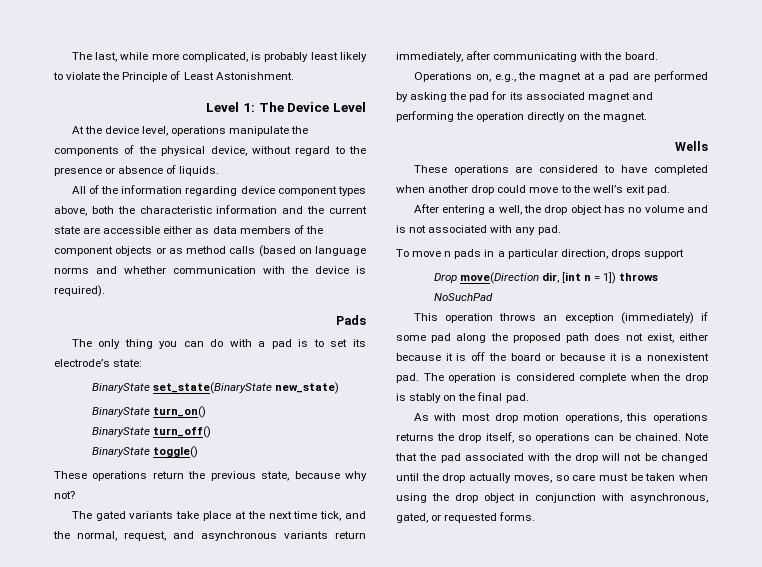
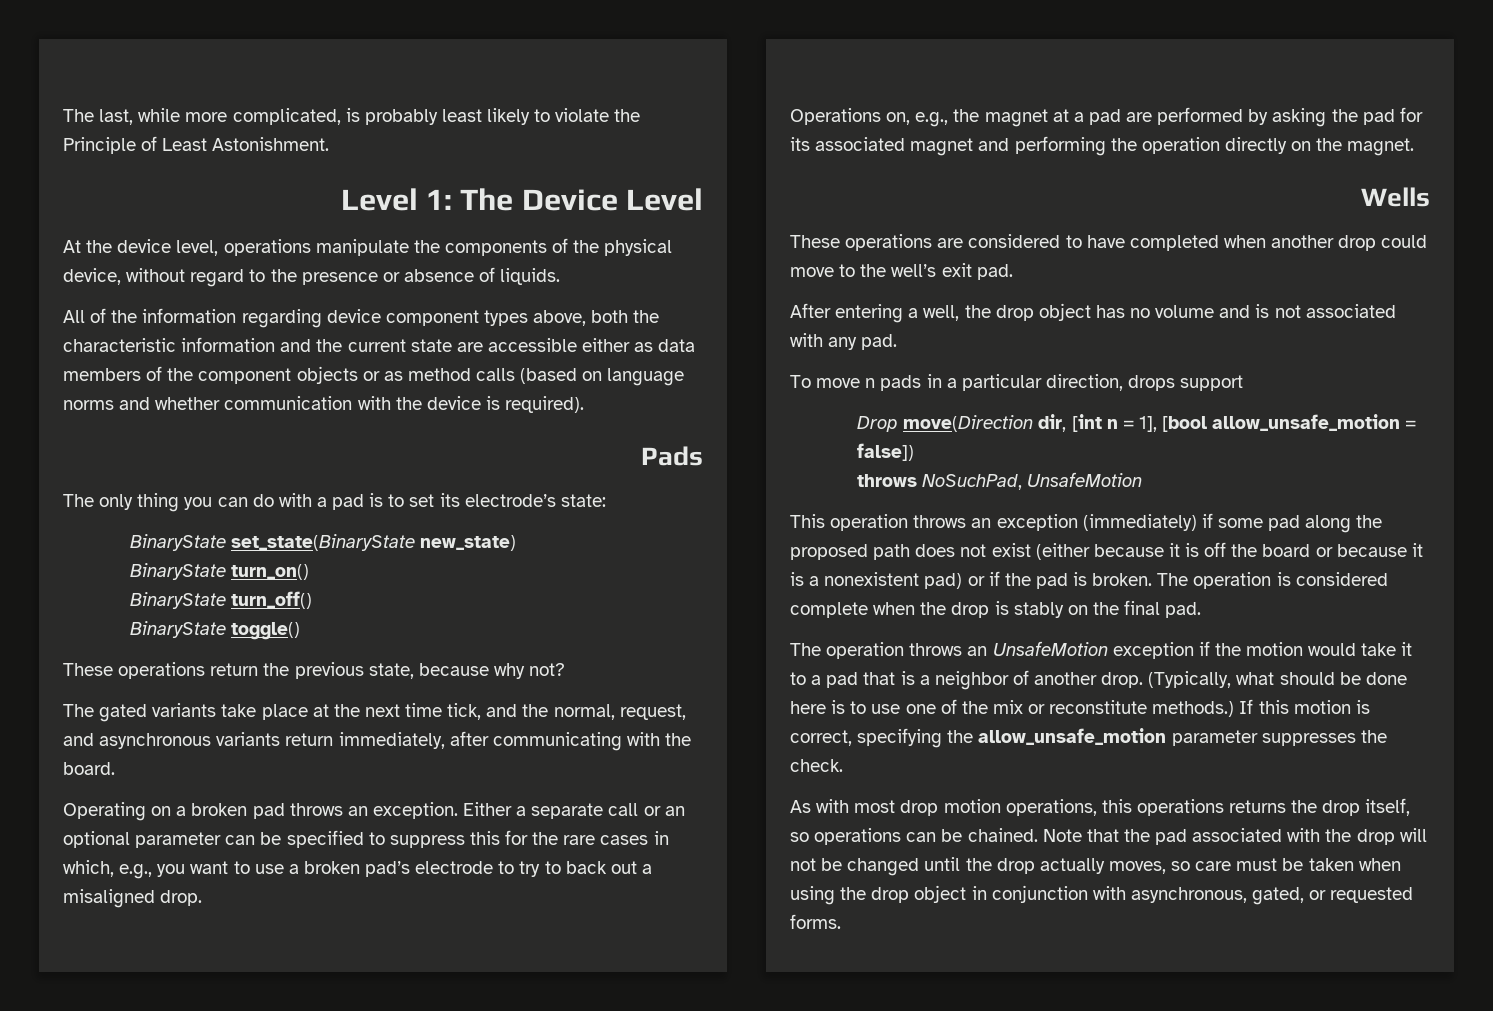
(658, 56) none -> [63,802,685,821] [63,830,669,848] [63,860,652,879] [63,889,203,908] // Operating on a broken pad throws an exception. Either a separate call or an optional parameter can be specified to suppress this for the rare cases in which, e.g., you want to use a broken pad’s electrode to try to back out a misaligned drop.
[603,272,659,284] [433,293,493,301] 1]) throws NoSuchPad -> [1138,414,1417,432] [857,443,915,461] [857,472,1143,490] 1], [bool allow_unsafe_motion = false]) // throws NoSuchPad, UnsafeMotion
[646,333,708,343] exist, either -> [991,543,1090,560] exist (either
[396,373,419,383] pad. -> [924,571,1153,589] pad) or if the pad is broken.
(529, 398) none -> [790,641,1413,659] [790,670,1407,690] [790,699,1370,717] [790,728,1387,748] [790,759,843,772] // The operation throws an UnsafeMotion exception if the motion would take it to a pad that is a neighbor of another drop. (Typically, what should be done here is to use one of the mix or reconstitute methods.) If this motion is correct, specifying the allow_unsafe_motion parameter suppresses the check.

